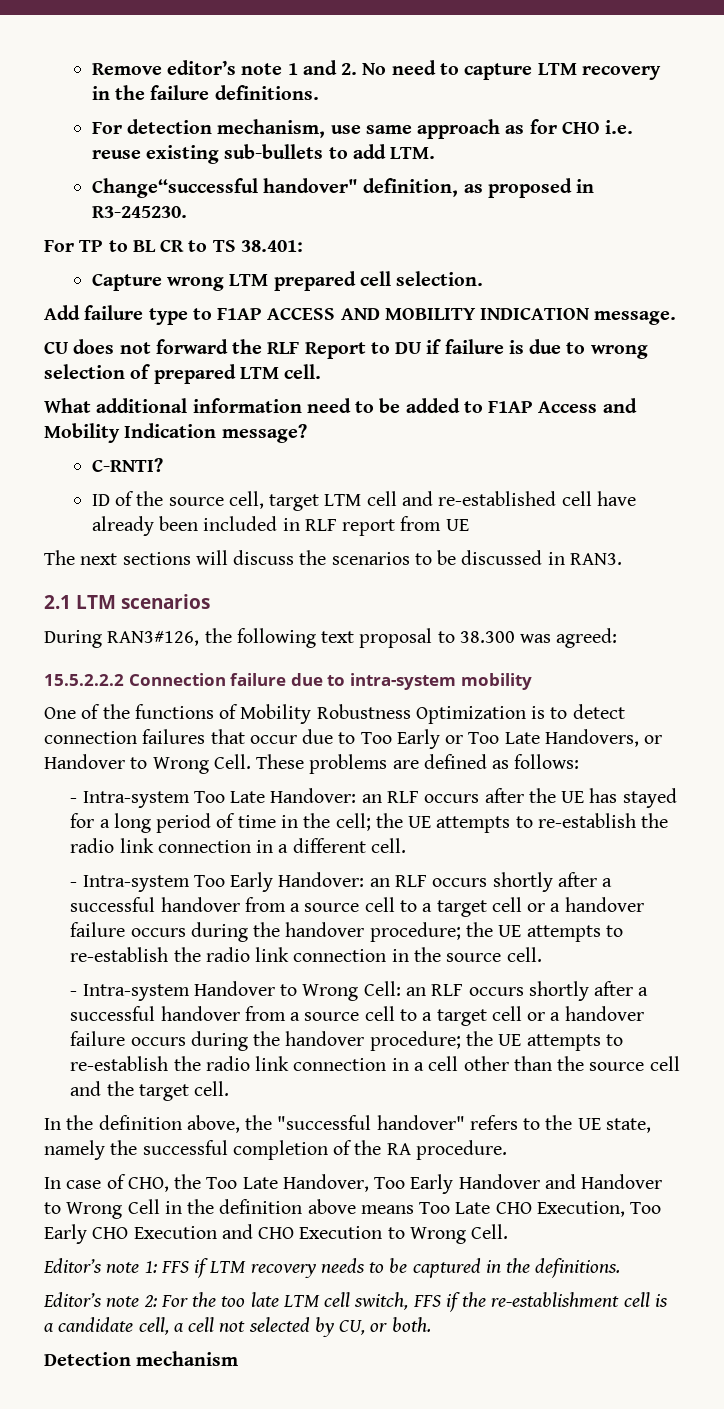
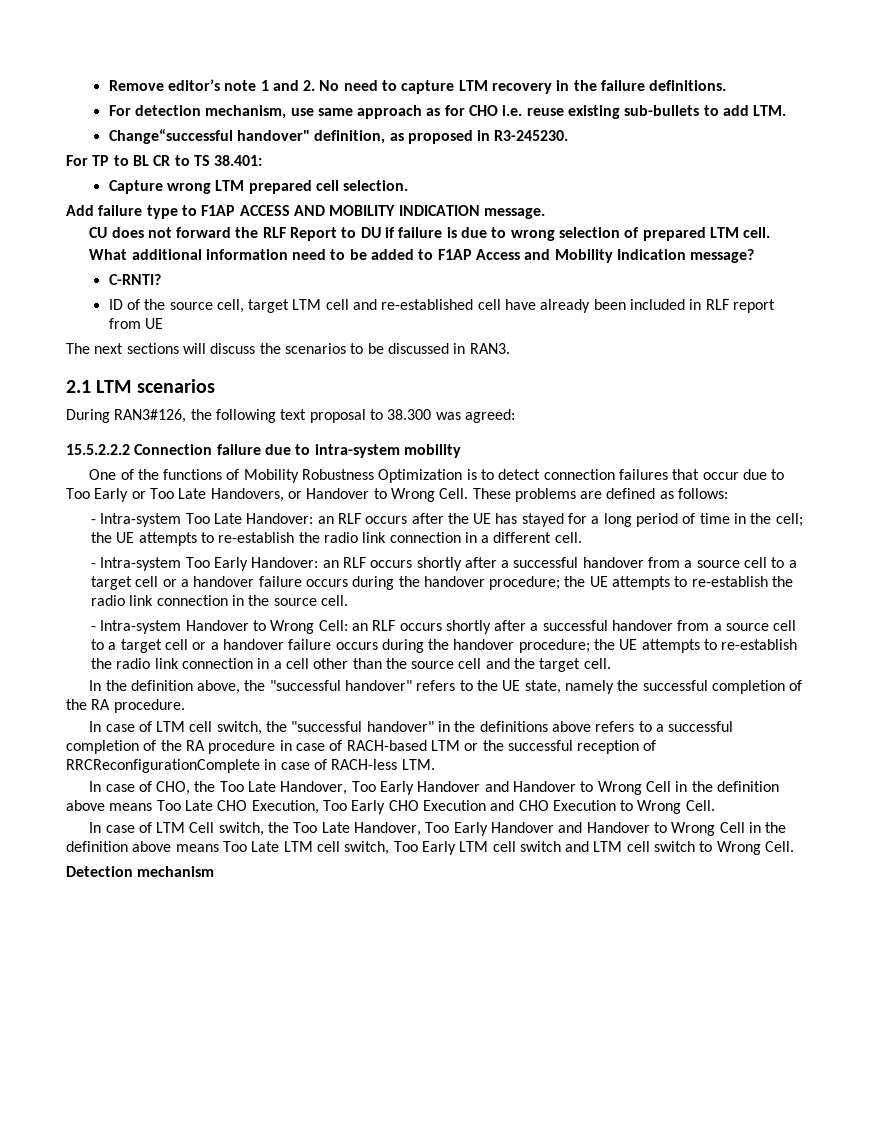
(507, 1150) none -> [89,721,734,735] [66,740,657,754] [66,759,435,773] // In case of LTM cell switch, the "successful handover" in the definitions above refers to a successful completion of the RA procedure in case of RACH-based LTM or the successful reception of RRCReconfigurationComplete in case of RACH-less LTM.
[43,1258,621,1278] [43,1292,668,1312] [44,1317,431,1337] Editor’s note 1: FFS if LTM recovery needs to be captured in the definitions. // Editor’s note 2: For the too late LTM cell switch, FFS if the re-establishment cell is a candidate cell, a cell not selected by CU, or both. -> [89,822,787,836] [66,841,795,855] In case of LTM Cell switch, the Too Late Handover, Too Early Handover and Handover to Wrong Cell in the definition above means Too Late LTM cell switch, Too Early LTM cell switch and LTM cell switch to Wrong Cell.

